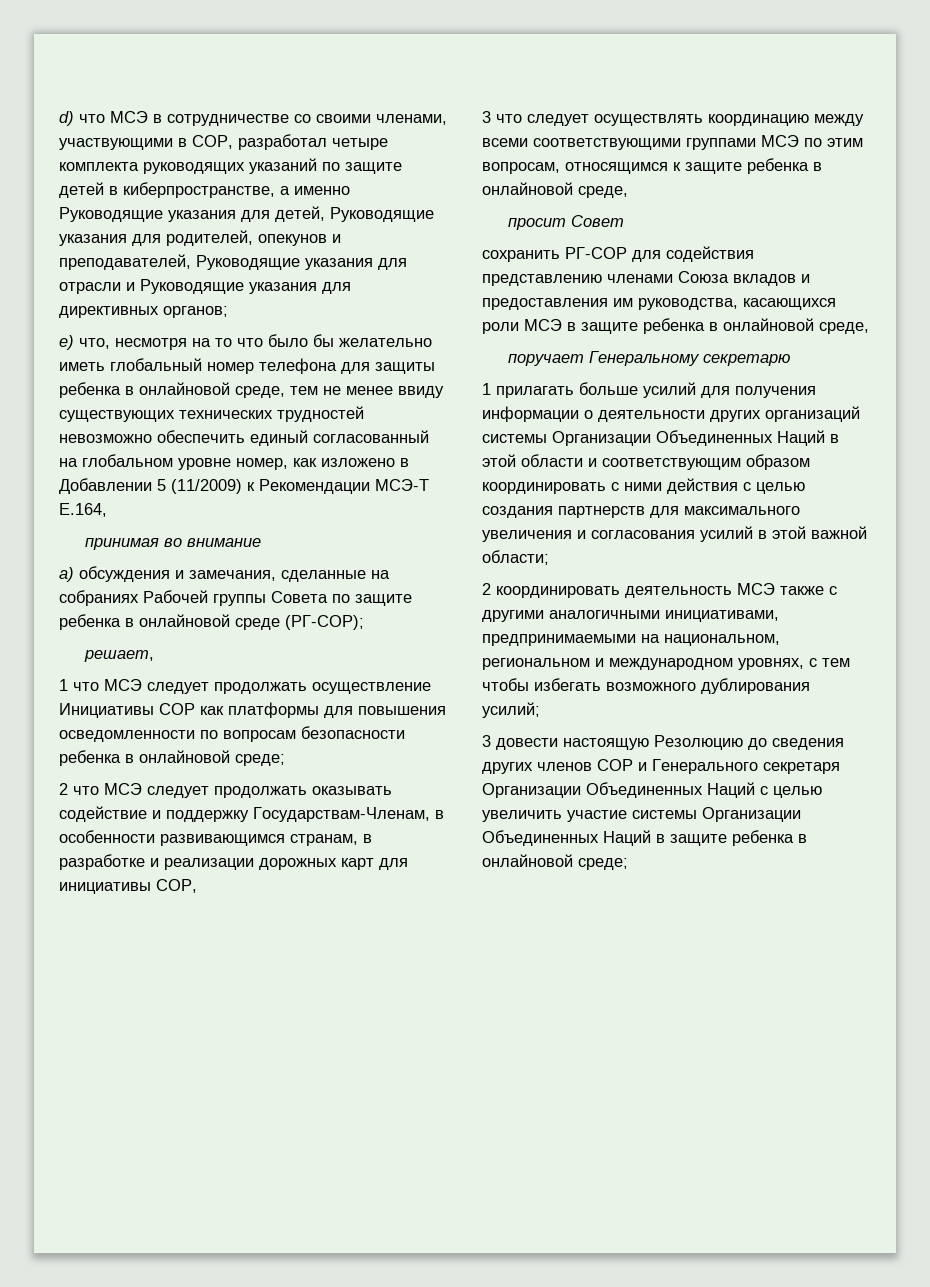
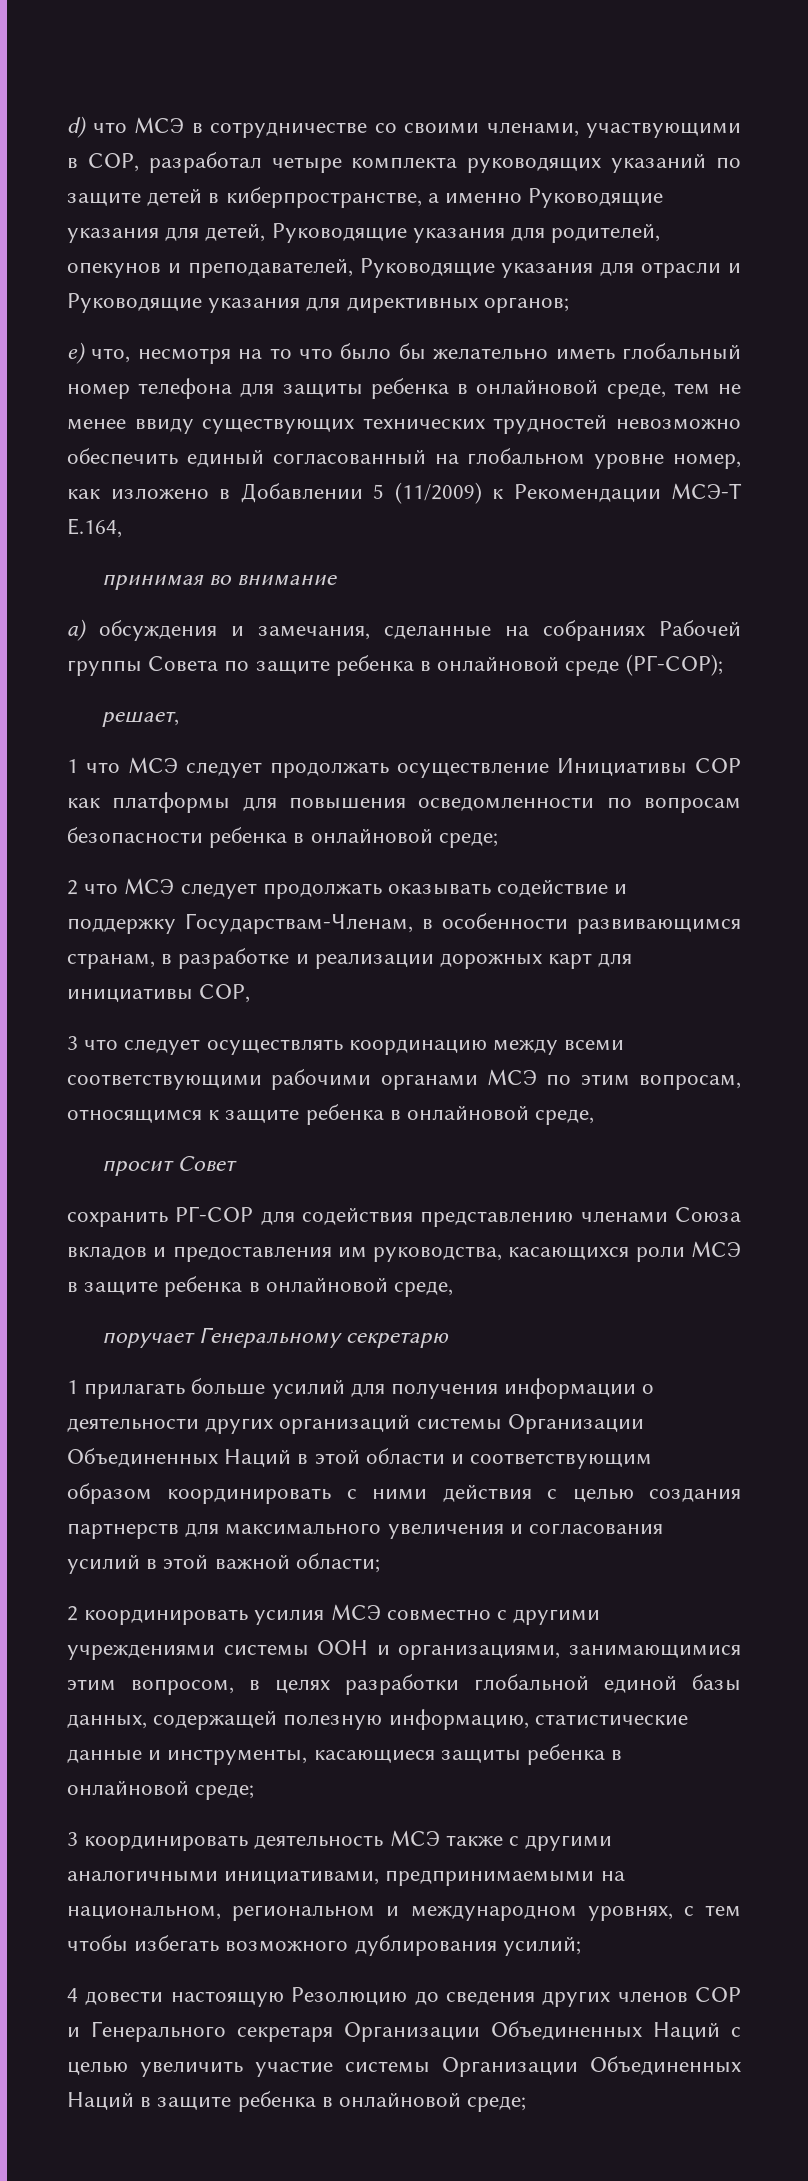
[686,138,756,150] группами -> [271,1069,478,1090] рабочими органами
(620, 592) none -> [254,1604,601,1625] [67,1640,741,1660] [67,1674,741,1695] [67,1709,688,1730] [67,1744,623,1765] [67,1780,255,1800] [67,1832,249,1851] усилия МСЭ совместно с другими учреждениями системы ООН и организациями, занимающимися этим вопросом, в целях разработки глобальной единой базы данных, содержащей полезную информацию, статистические данные и инструменты, касающиеся защиты ребенка в онлайновой среде; // 3 координировать
[482,735,491,747] 3 -> [67,1988,78,2002] 4

